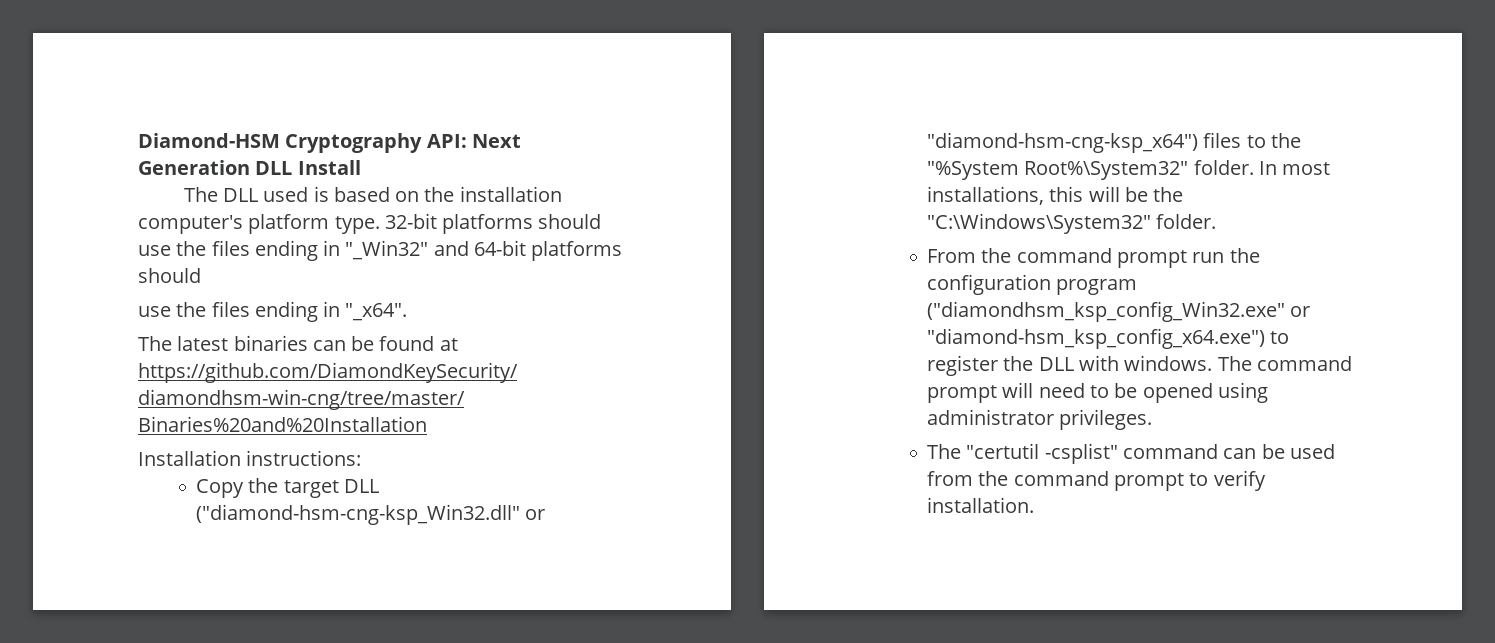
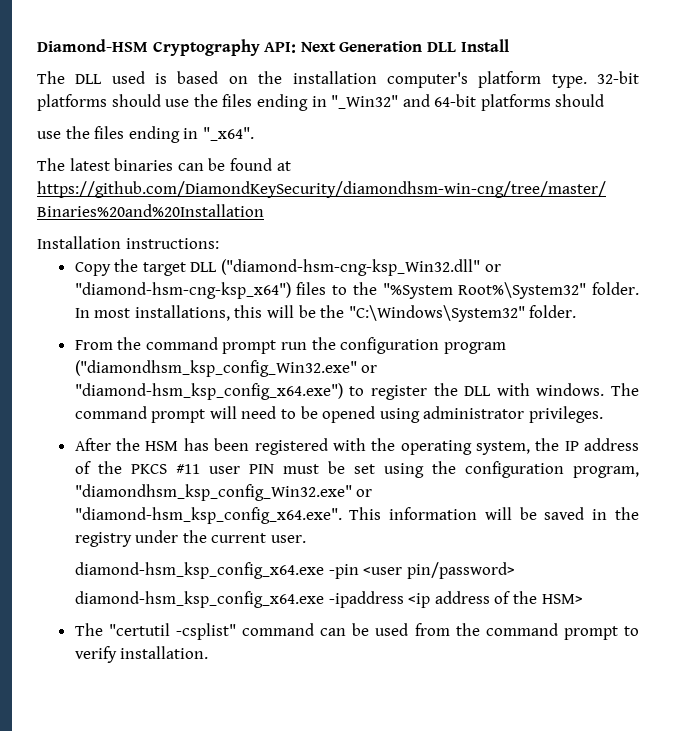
(1153, 419) none -> [74,438,639,455] [74,461,639,478] [74,484,373,501] [74,507,639,524] [74,530,307,547] [75,562,515,579] [75,591,583,608] // After the HSM has been registered with the operating system, the IP address of the PKCS #11 user PIN must be set using the configuration program, "diamondhsm_ksp_config_Win32.exe" or "diamond-hsm_ksp_config_x64.exe". This information will be saved in the registry under the current user. // diamond-hsm_ksp_config_x64.exe -pin <user pin/password> // diamond-hsm_ksp_config_x64.exe -ipaddress <ip address of the HSM>

